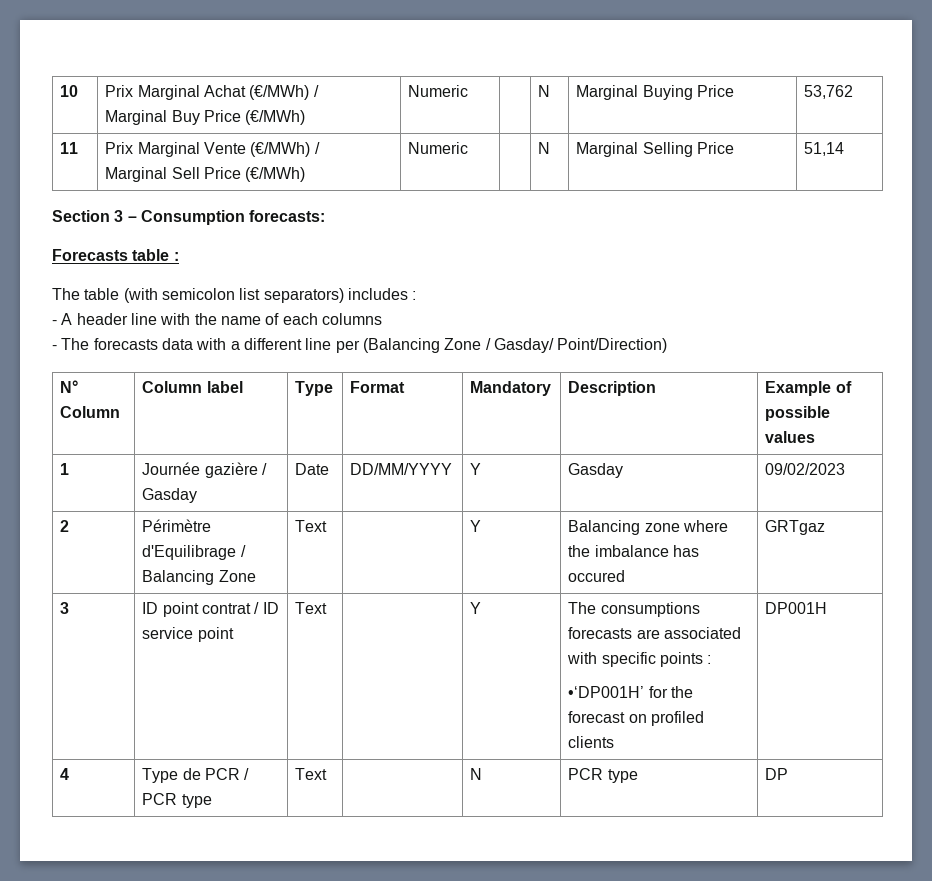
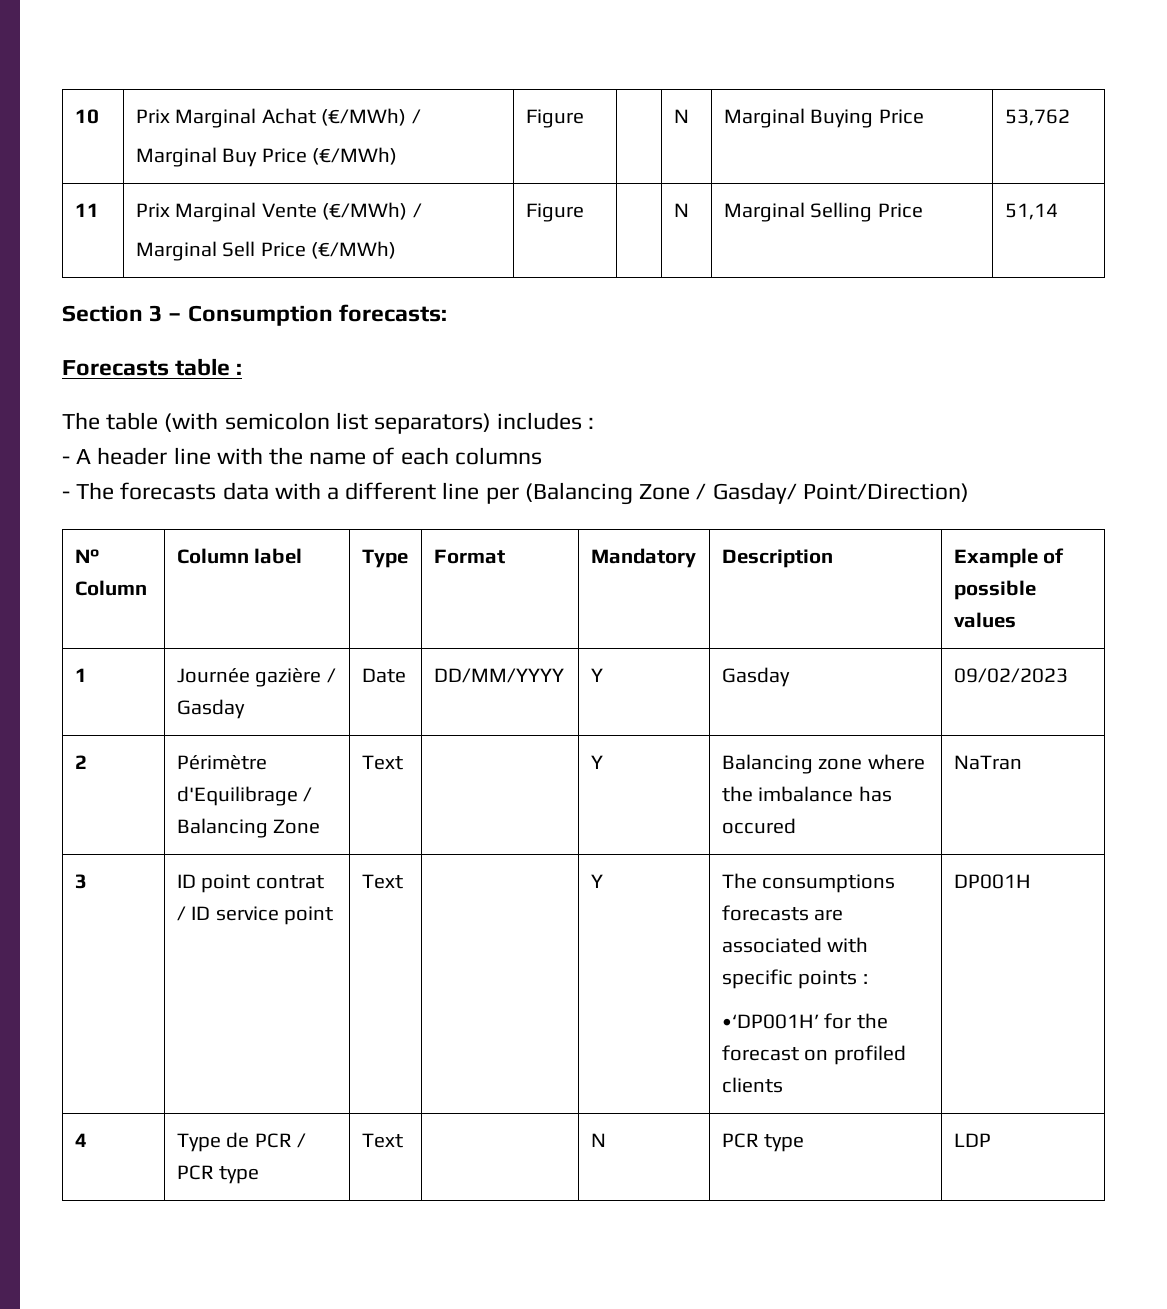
[408,85,469,97] Numeric -> [525,109,584,128] Figure
[408,142,469,154] Numeric -> [525,203,584,222] Figure
[765,520,826,535] GRTgaz -> [953,755,1022,770] NaTran
[765,768,789,780] DP -> [953,1133,991,1147] LDP

